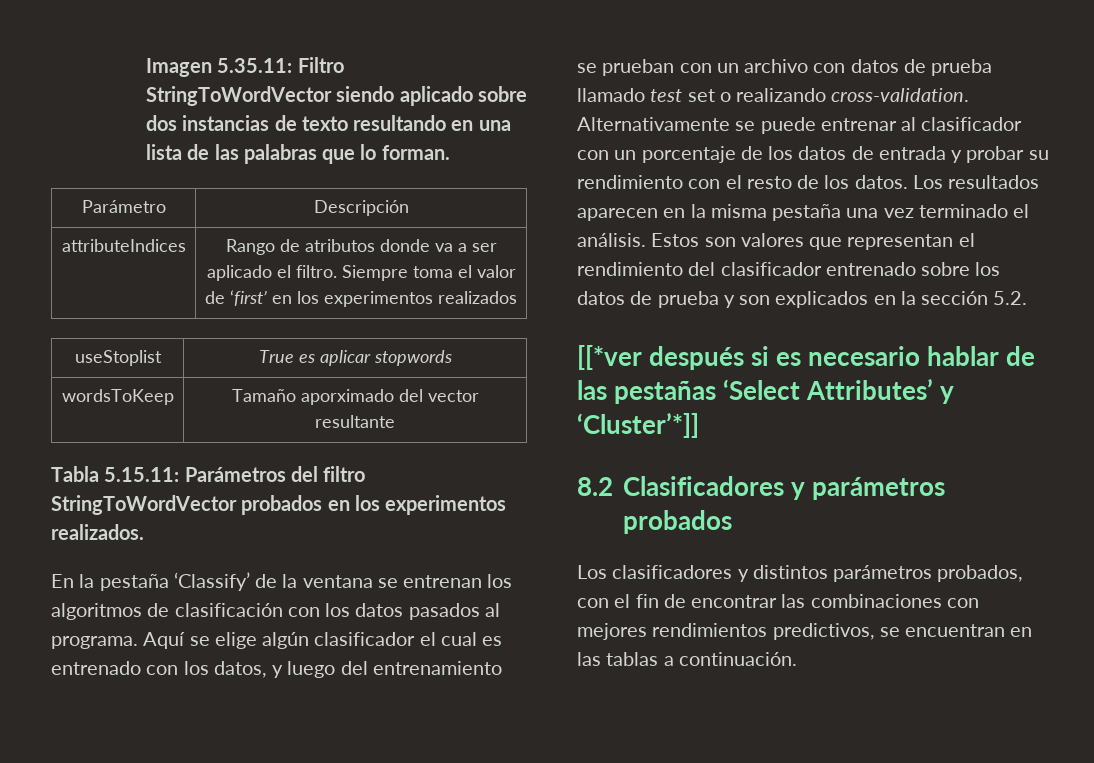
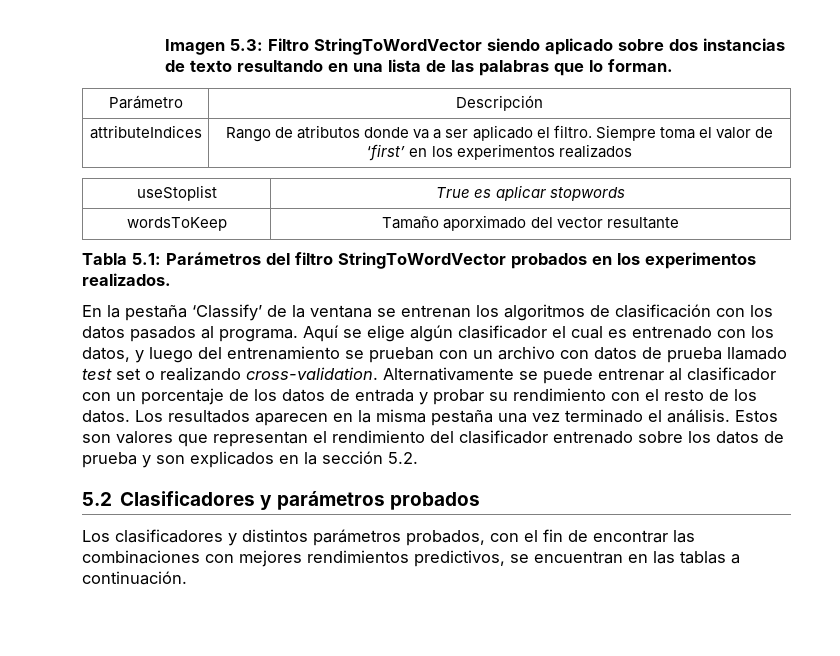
[217,58,293,73] 5.35.11: -> [230,39,264,51] 5.3:
[104,467,180,482] 5.15.11: -> [132,253,161,265] 5.1:
[577,345,1036,370] [577,379,955,404] [577,413,699,438] [577,477,613,496] [[*ver después si es necesario hablar de las pestañas ‘Select Attributes’ y ‘Cluster’*]] // 8.2 -> [82,492,112,506] 5.2

